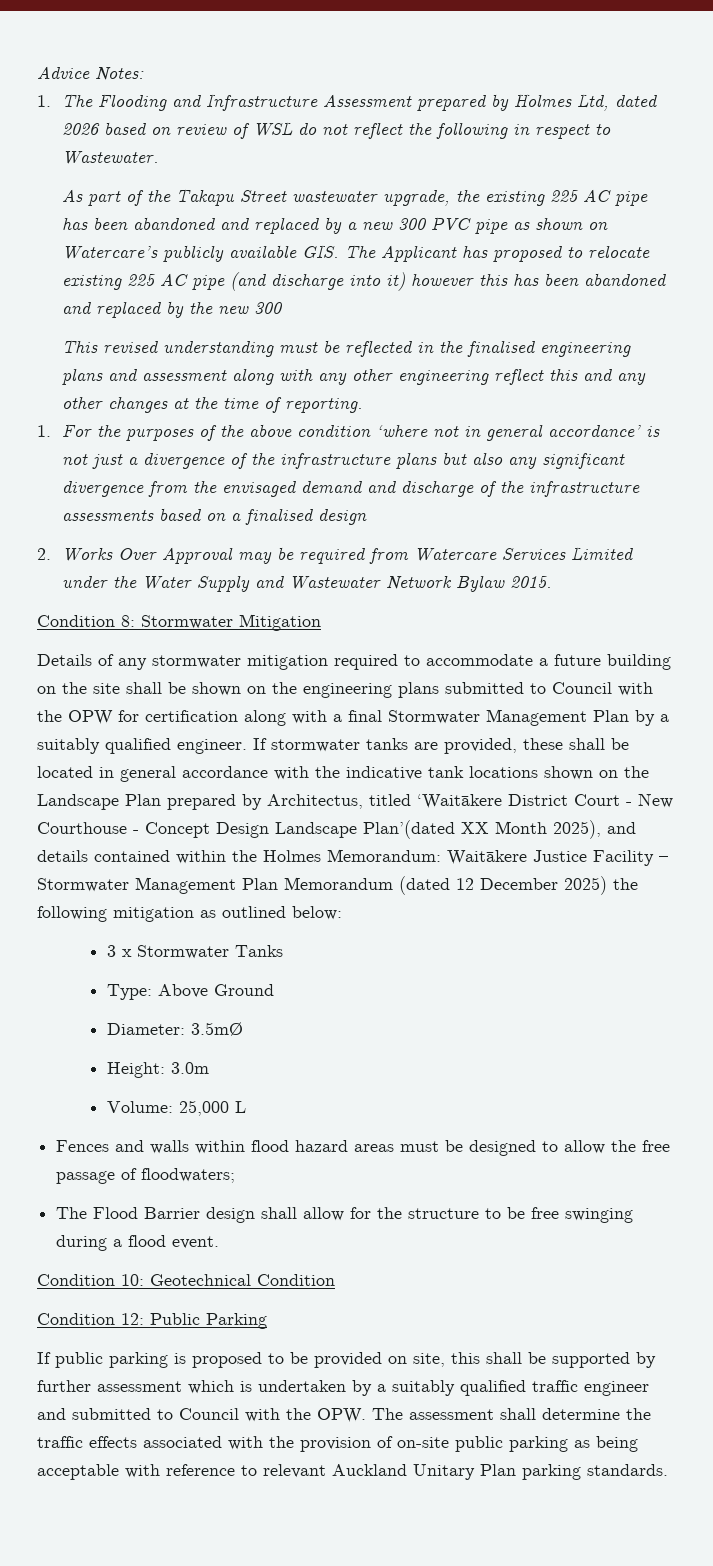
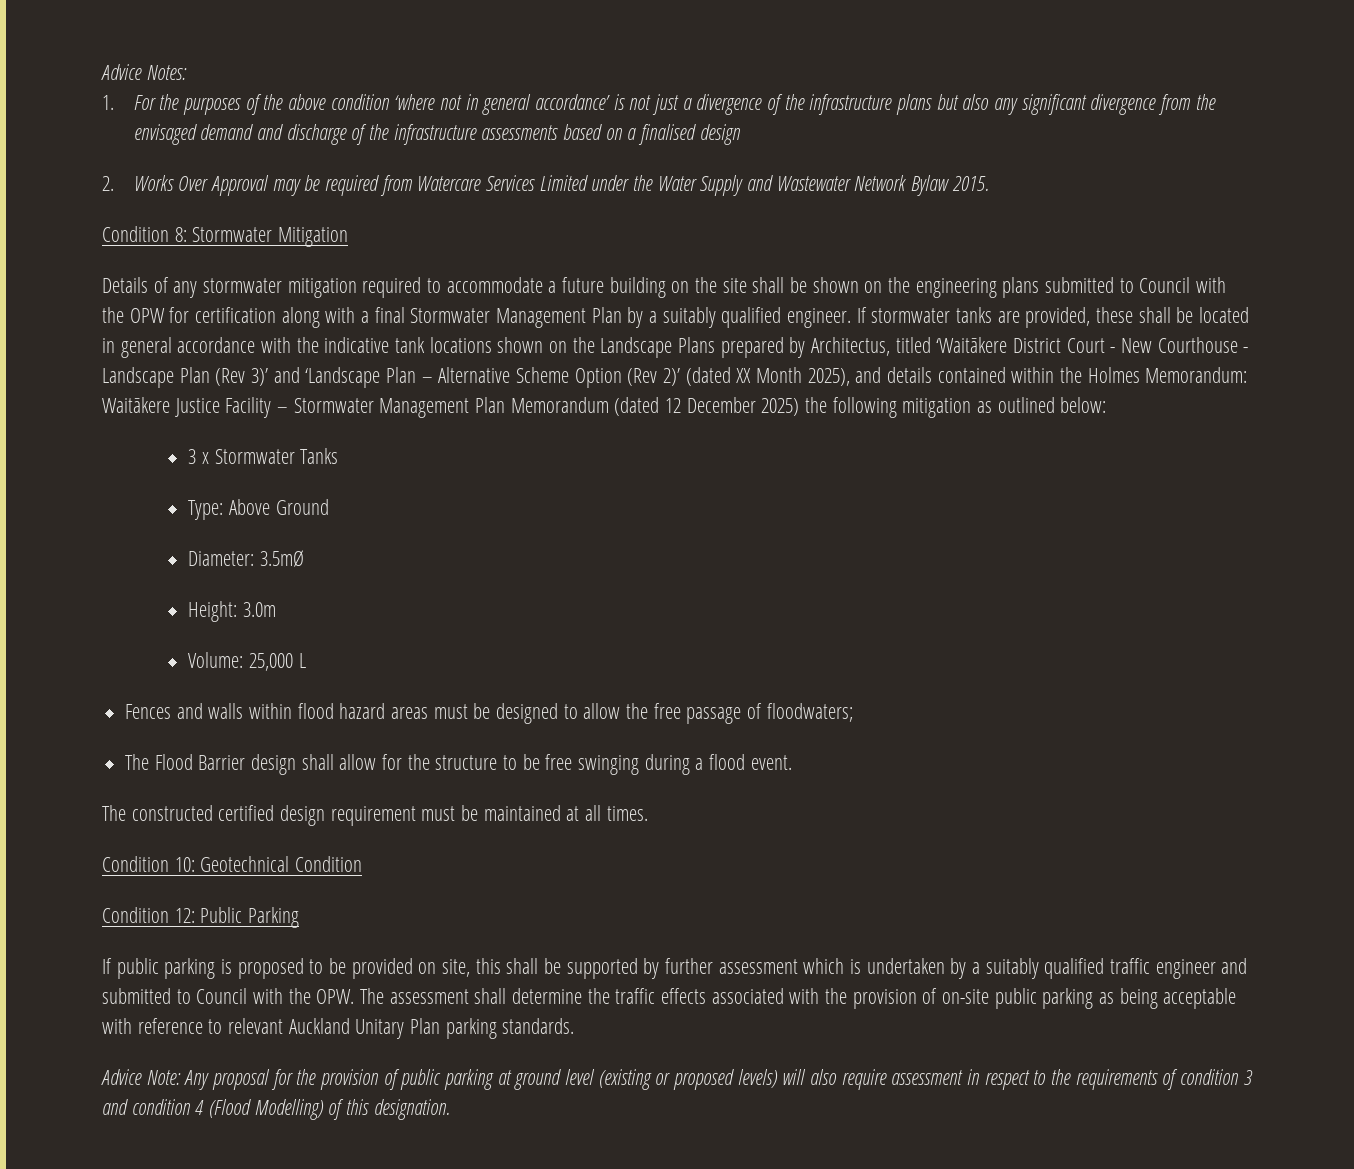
[37,94,659,111] [62,122,612,139] [62,151,160,164] [62,189,649,206] [62,217,609,234] [62,245,651,262] [62,272,668,291] [62,301,283,318] [62,340,632,357] [62,368,647,385] [62,396,364,413] // 1. The Flooding and Infrastructure Assessment prepared by Holmes Ltd, dated 2026 based on review of WSL do not reflect the following in respect to Wastewater. // As part of the Takapu Street wastewater upgrade, the existing 225 AC pipe has been abandoned and replaced by a new 300 PVC pipe as shown on Watercare’s publicly available GIS. The Applicant has proposed to relocate existing 225 AC pipe (and discharge into it) however this has been abandoned and replaced by the new 300 // This revised understanding must be reflected in the finalised engineering plans and assessment along with any other engineering reflect this and any other changes at the time of reporting. -> (187, 72) none
[125,794,161,806] Plan -> [678,337,716,353] Plans
[145,820,455,839] Concept Design Landscape Plan’(dated -> [102,367,731,388] Landscape Plan (Rev 3)’ and ‘Landscape Plan – Alternative Scheme Option (Rev 2)’ (dated
(220, 1242) none -> [102,805,648,826] // The constructed certified design requirement must be maintained at all times.
(668, 1470) none -> [101,1069,1253,1090] [102,1099,450,1120] // Advice Note: Any proposal for the provision of public parking at ground level (existing or proposed levels) will also require assessment in respect to the requirements of condition 3 and condition 4 (Flood Modelling) of this designation.

